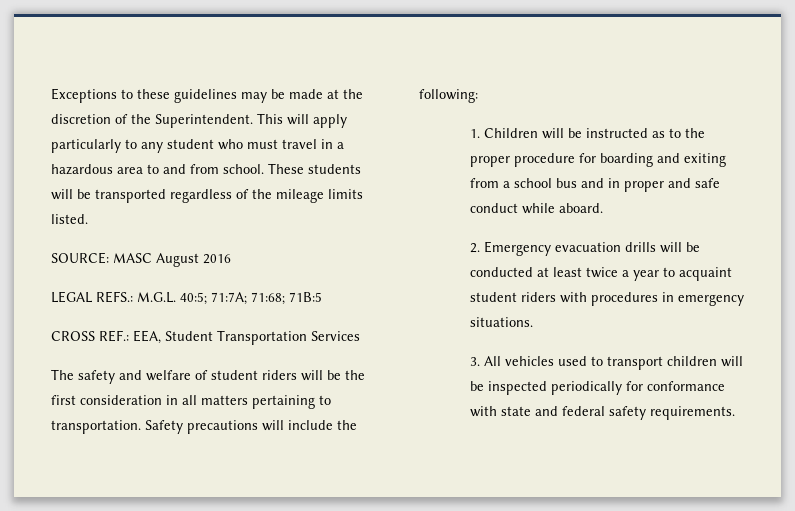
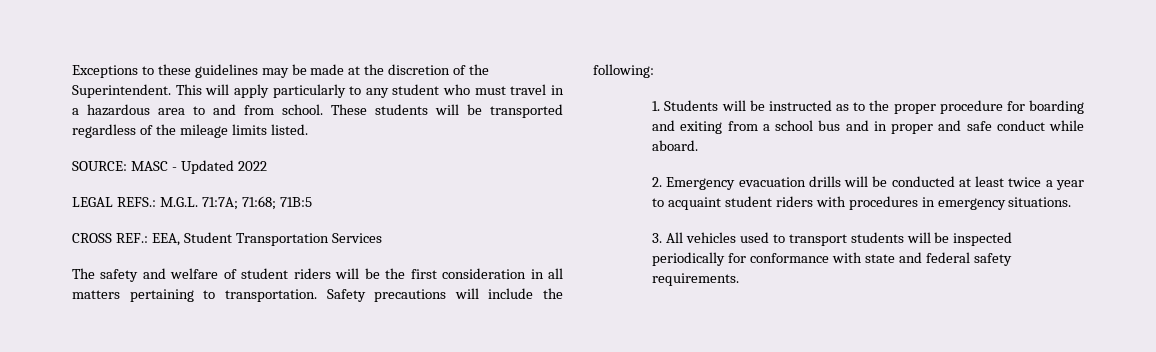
[156,253,231,267] August 2016 -> [171,160,267,174] - Updated 2022
[180,292,207,305] 40:5; -> (198, 202) none
[483,128,538,138] Children -> [664,100,719,111] Students
[666,356,717,366] children -> [850,232,904,243] students

